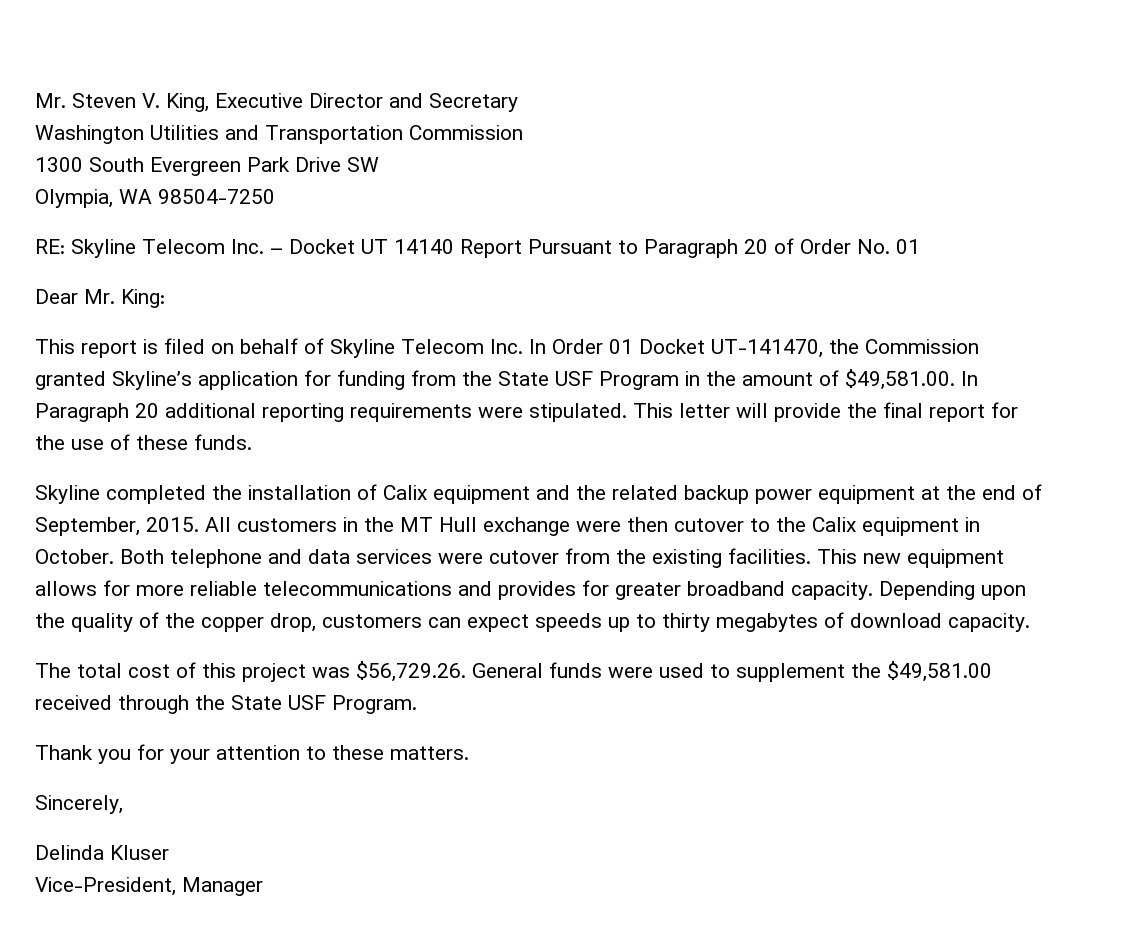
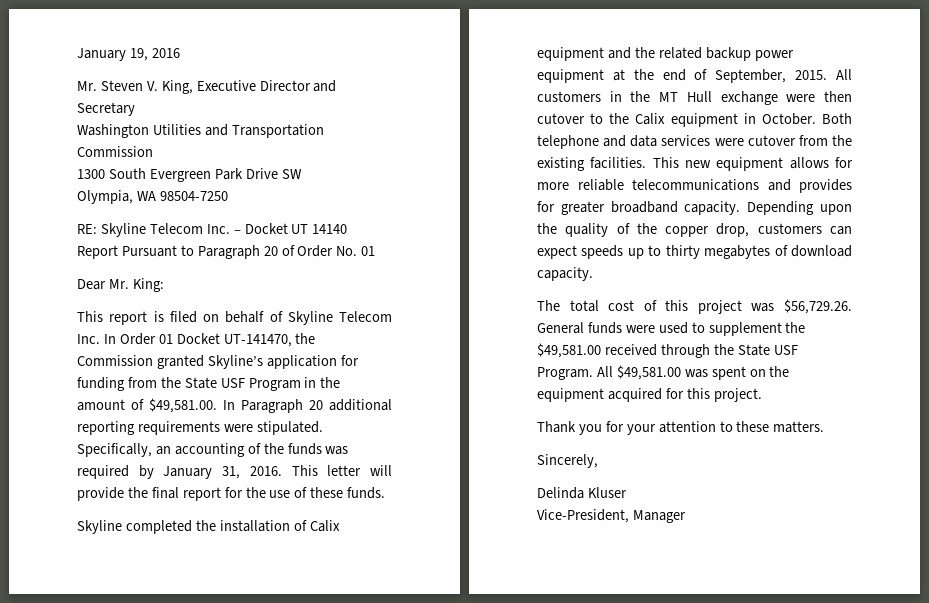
(35, 100) none -> [77,48,180,61] January 19, 2016 //
(627, 412) none -> [77,443,349,457] [77,465,282,479] Specifically, an accounting of the funds was required by January 31, 2016.
(417, 704) none -> [596,365,790,380] [537,388,762,402] All $49,581.00 was spent on the equipment acquired for this project.

